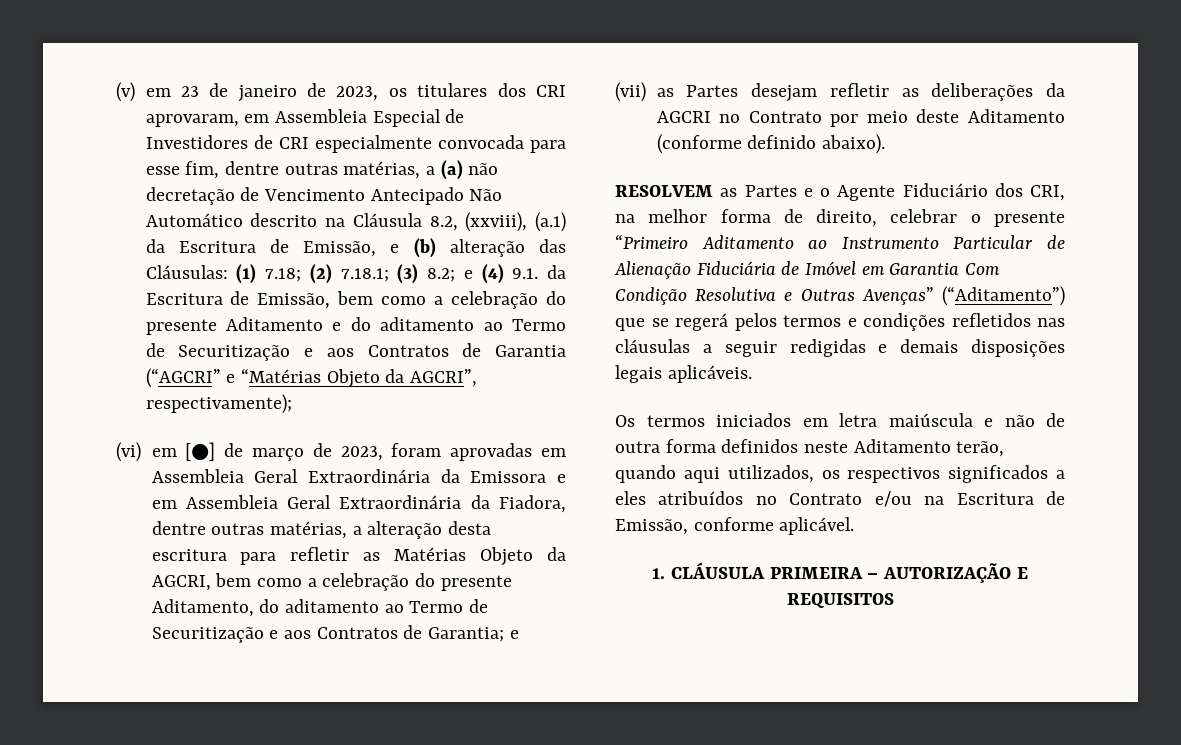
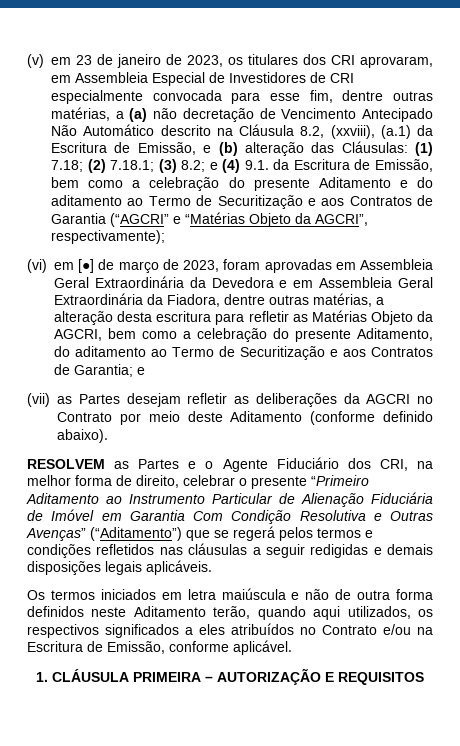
[470,471,547,483] Emissora -> [211,277,274,288] Devedora

